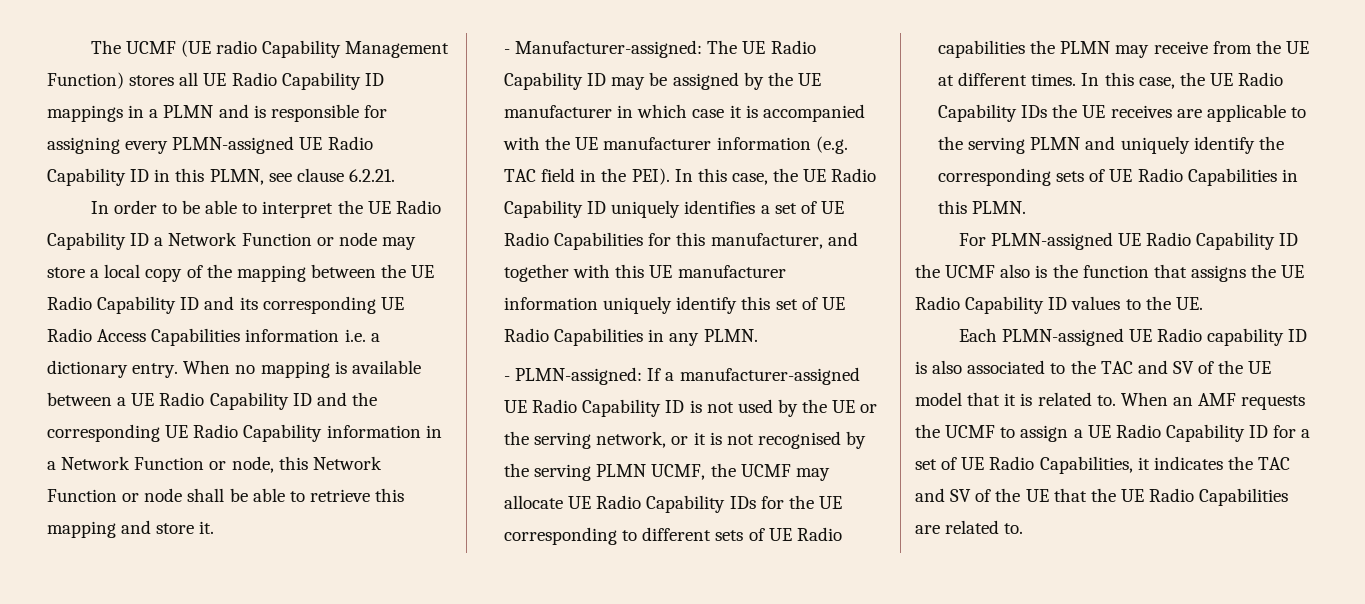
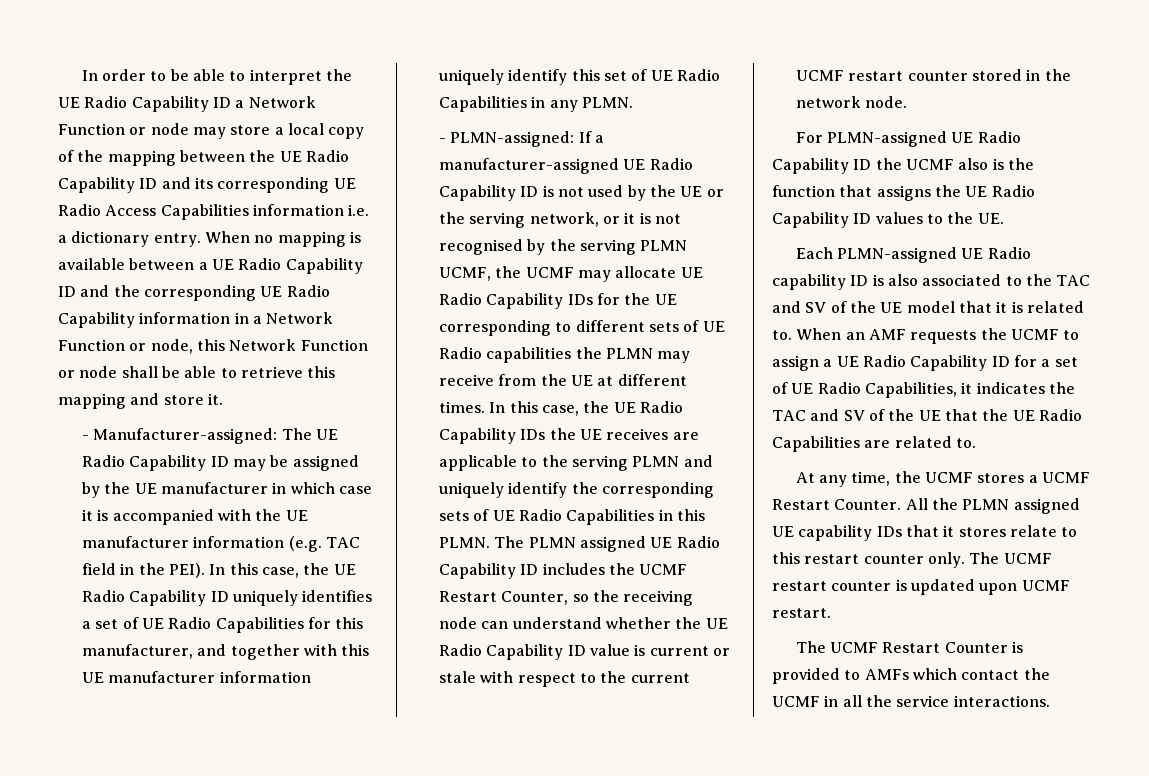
[90,40,450,58] [47,72,384,90] [47,104,387,122] [47,136,373,154] [47,168,395,186] The UCMF (UE radio Capability Management Function) stores all UE Radio Capability ID mappings in a PLMN and is responsible for assigning every PLMN-assigned UE Radio Capability ID in this PLMN, see clause 6.2.21. // -> (81, 75) none
(1027, 207) none -> [494,536,720,552] [439,563,688,579] [439,590,694,606] [439,617,728,629] [439,644,730,660] [439,671,690,687] [796,69,1071,81] [796,96,908,108] The PLMN assigned UE Radio Capability ID includes the UCMF Restart Counter, so the receiving node can understand whether the UE Radio Capability ID value is current or stale with respect to the current UCMF restart counter stored in the network node.
(1024, 528) none -> [795,471,1090,487] [772,498,1080,514] [772,525,1078,541] [772,552,1052,568] [772,579,1070,595] [772,608,831,618] [795,641,1024,653] [772,668,1050,684] [772,695,1050,707] // At any time, the UCMF stores a UCMF Restart Counter. All the PLMN assigned UE capability IDs that it stores relate to this restart counter only. The UCMF restart counter is updated upon UCMF restart. // The UCMF Restart Counter is provided to AMFs which contact the UCMF in all the service interactions.

